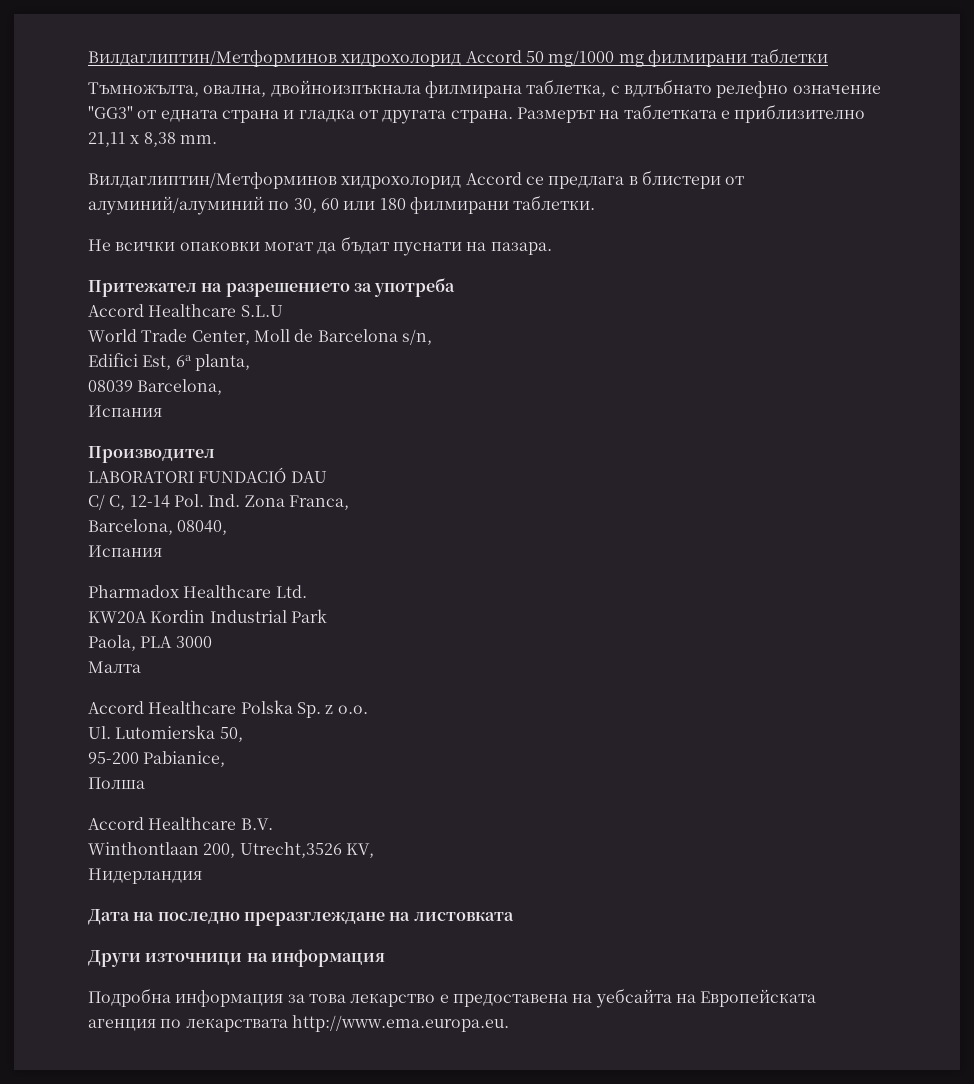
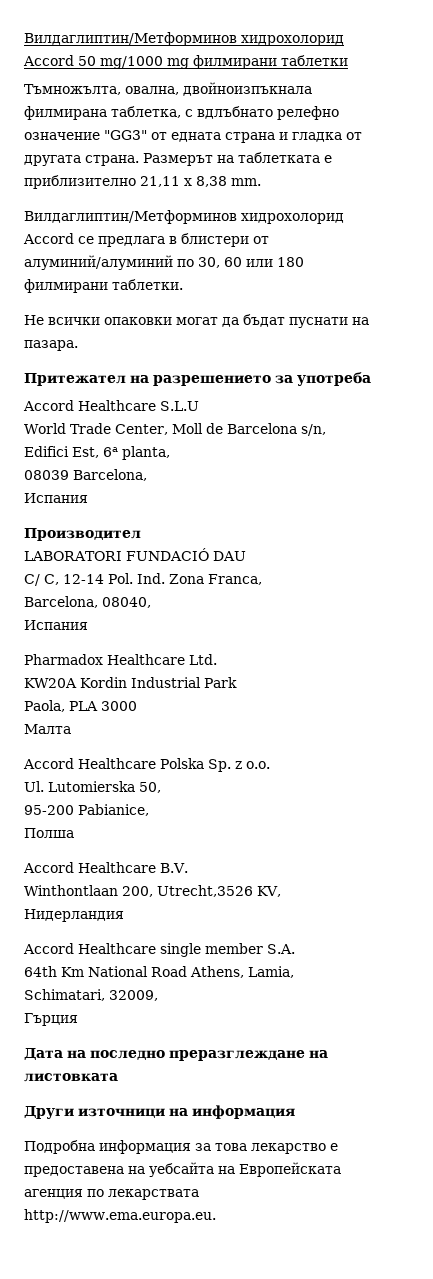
(202, 876) none -> [23,943,295,957] [24,966,294,978] [24,989,158,1001] [24,1013,78,1026] // Accord Healthcare single member S.A. // 64th Km National Road Athens, Lamia, // Schimatari, 32009, // Гърция

